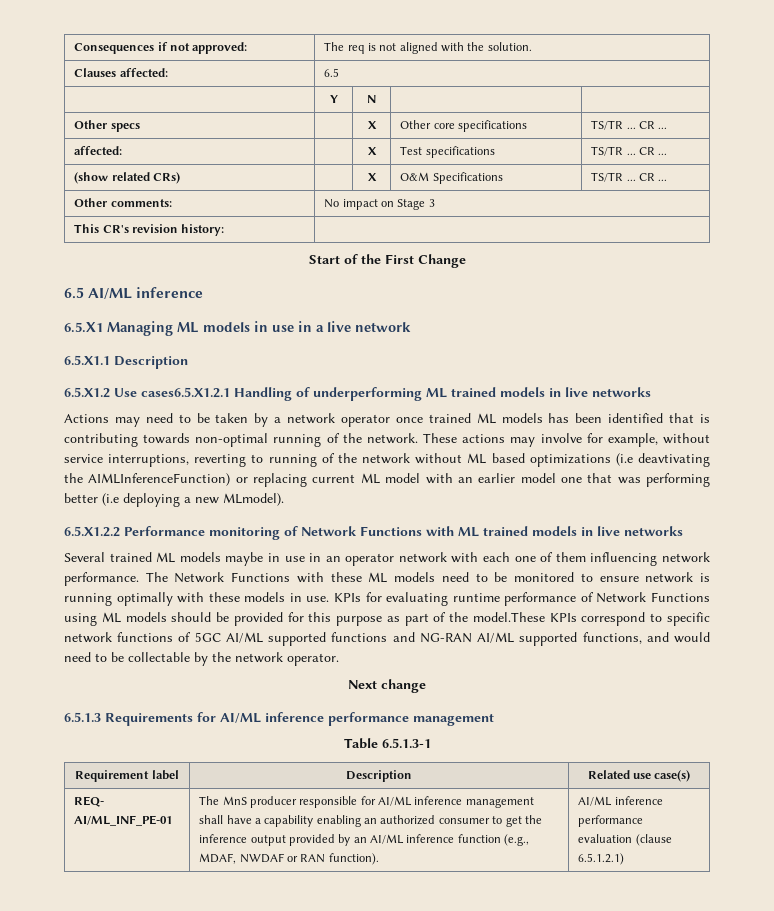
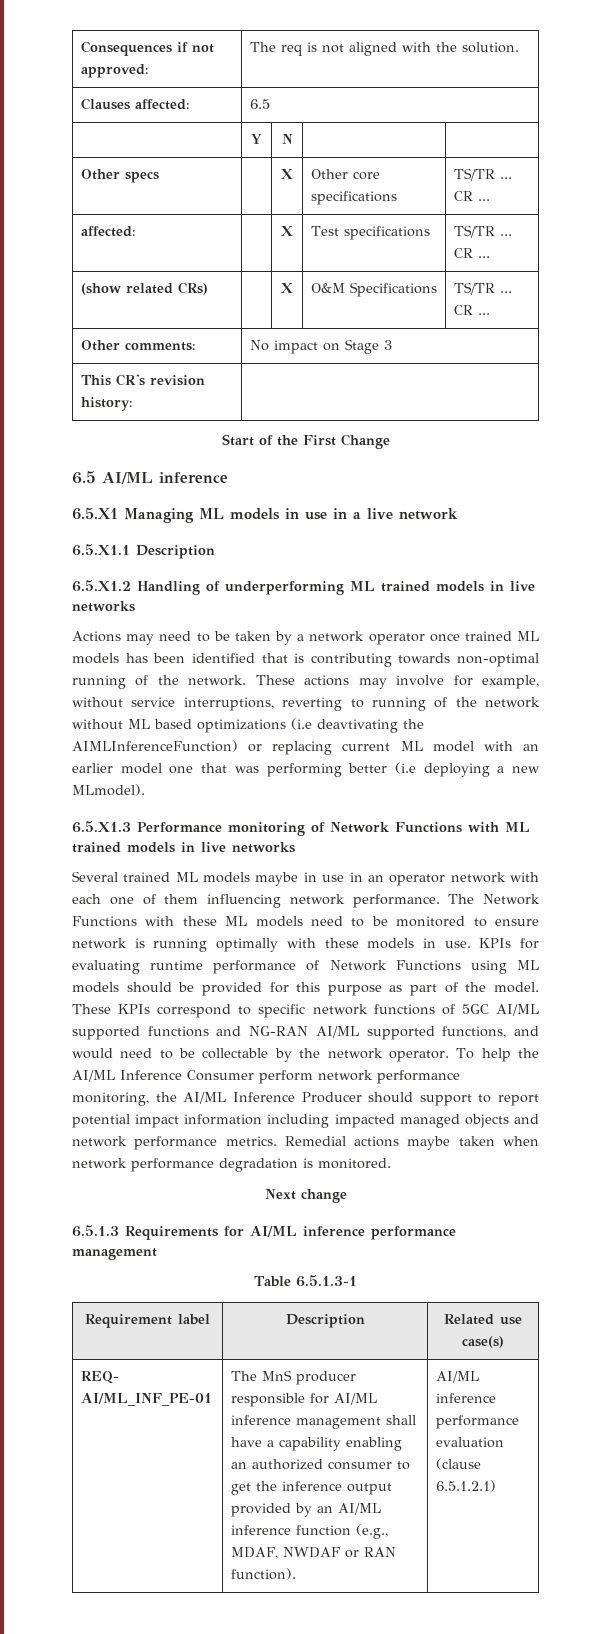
[114,387,230,398] Use cases6.5.X1.2.1 -> (131, 586) none
[64,526,120,537] 6.5.X1.2.2 -> [72,821,131,833] 6.5.X1.3
[472,612,545,622] model.These -> [493,982,539,993] [72,1004,111,1014] model. These
(339, 659) none -> [456,1048,539,1062] [72,1070,460,1084] [72,1092,539,1106] [72,1114,540,1128] [72,1136,539,1150] [72,1158,391,1172] To help the AI/ML Inference Consumer perform network performance monitoring, the AI/ML Inference Producer should support to report potential impact information including impacted managed objects and network performance metrics. Remedial actions maybe taken when network performance degradation is monitored.

